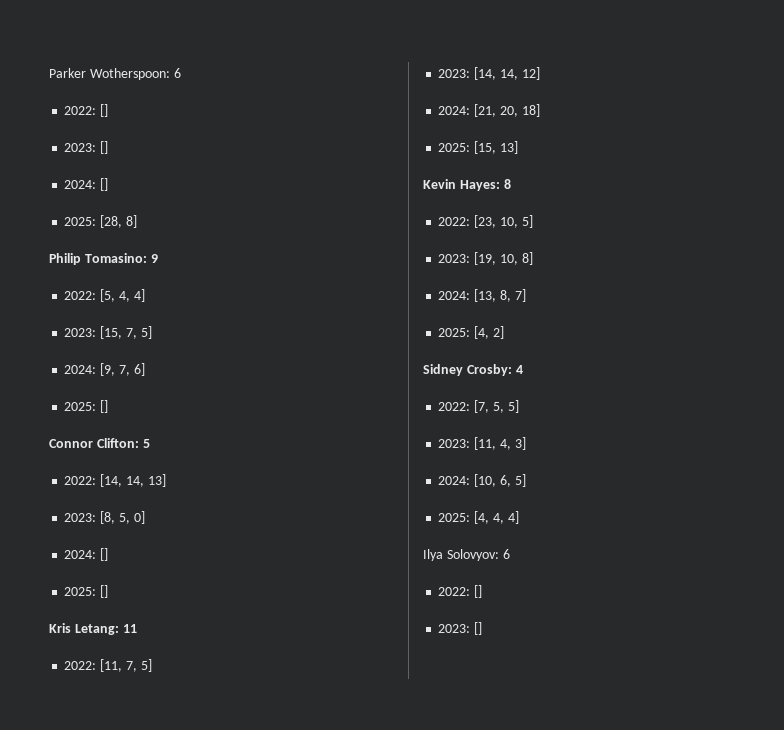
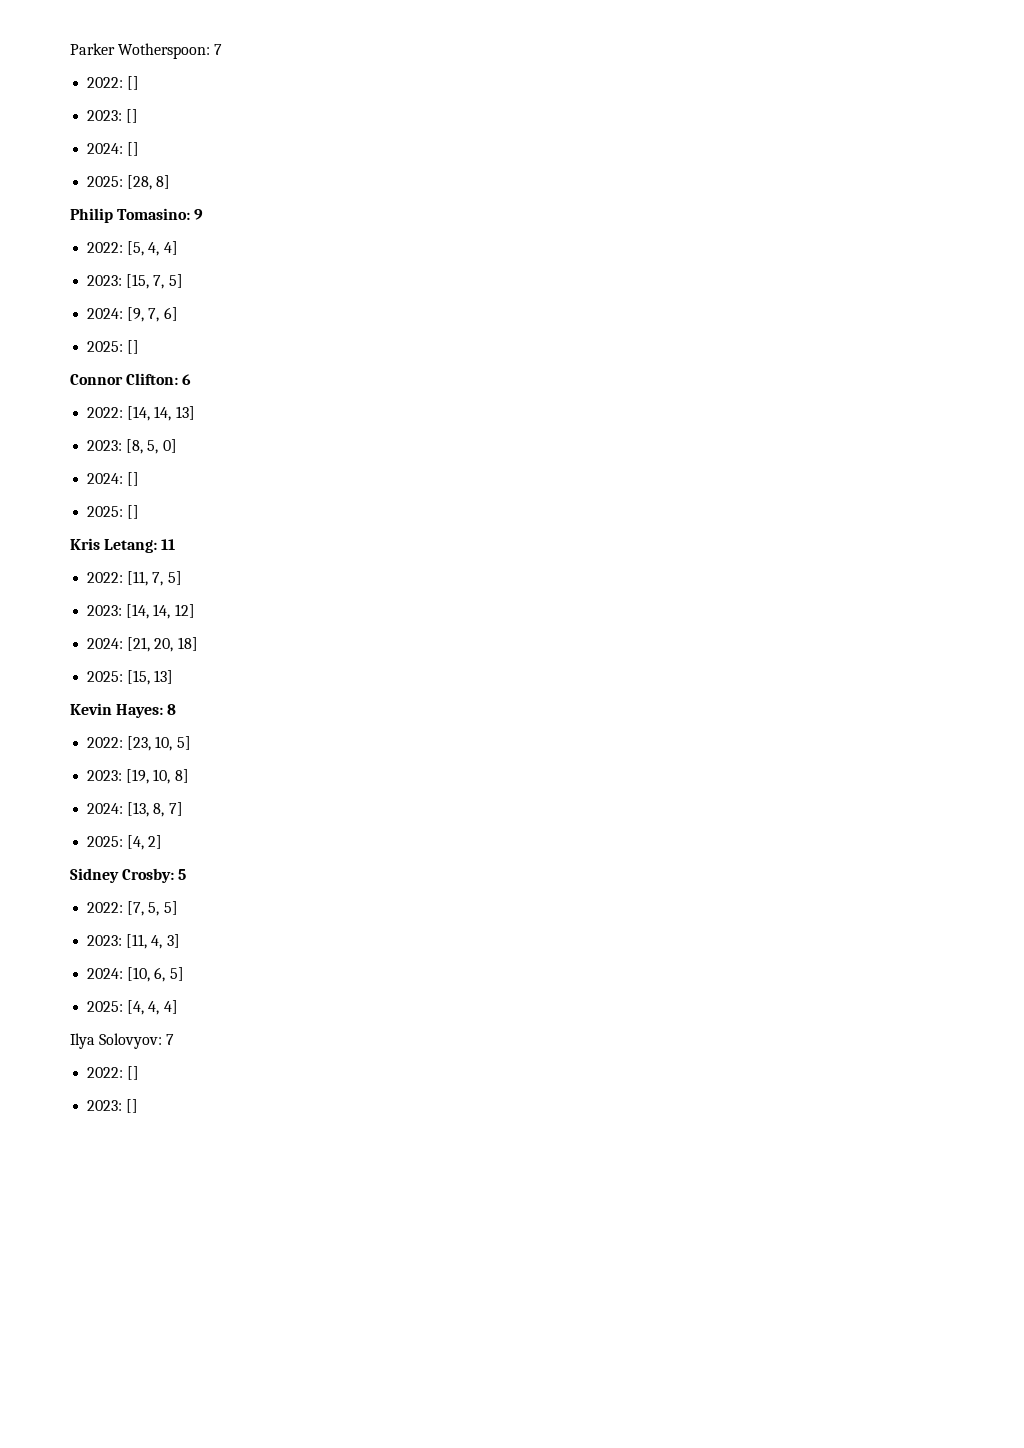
[173,68,181,78] 6 -> [214,44,223,55] 7
[142,439,150,448] 5 -> [182,374,192,385] 6
[515,365,523,374] 4 -> [178,869,187,880] 5
[502,549,510,559] 6 -> [166,1034,175,1045] 7

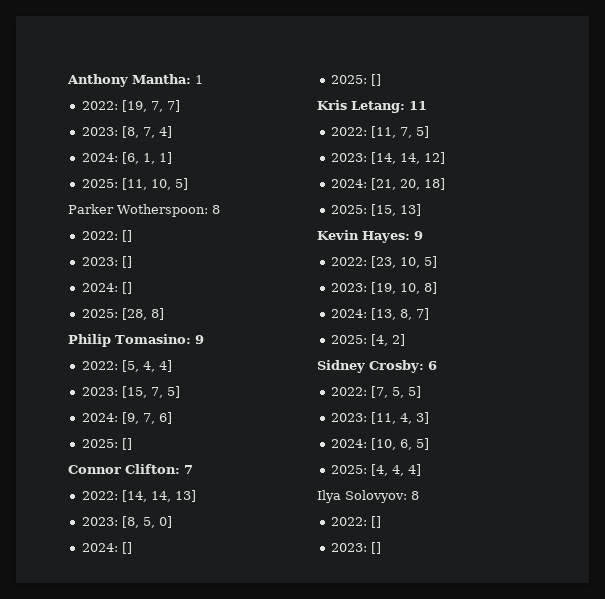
(70, 49) none -> [67,74,203,87] [81,100,180,112] [81,126,172,138] [81,152,172,164] [81,178,188,190] Anthony Mantha: 1 // 2022: [19, 7, 7] // 2023: [8, 7, 4] // 2024: [6, 1, 1] // 2025: [11, 10, 5] //
[214,44,223,55] 7 -> [212,205,220,214] 8
[182,374,192,385] 6 -> [184,465,193,474] 7
[167,704,177,715] 8 -> [414,231,423,240] 9
[178,869,187,880] 5 -> [428,361,437,370] 6
[166,1034,175,1045] 7 -> [411,491,419,500] 8

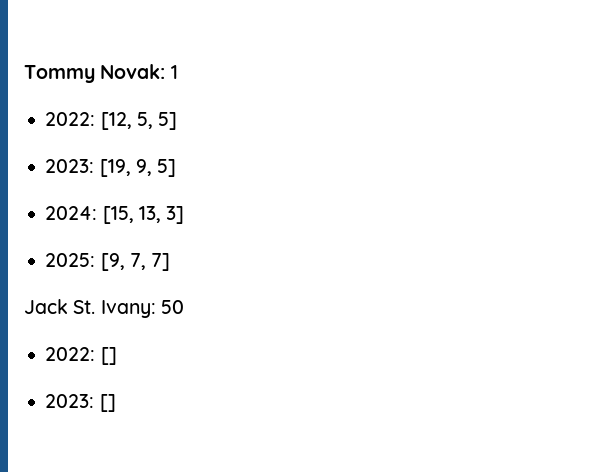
[67,74,191,87] Anthony Mantha: -> [24,64,166,83] Tommy Novak:
[121,100,180,112] [81,126,172,138] [81,152,172,164] [81,178,188,190] [68,204,220,217] [81,230,132,242] [81,256,132,268] [81,282,132,294] [81,308,164,320] [68,334,204,347] [81,360,172,372] [81,386,180,398] [81,412,172,424] [81,438,132,450] [68,464,193,474] [81,490,196,502] [81,516,172,528] [81,542,132,554] [330,74,381,86] [317,100,427,113] [330,126,429,138] [330,152,445,164] [330,178,445,190] [330,204,421,216] [317,230,423,243] [330,256,437,268] [330,282,437,294] [330,308,429,320] [330,334,405,346] [317,360,437,373] [330,386,421,398] [330,412,429,424] [330,438,429,450] [330,464,421,476] [317,490,419,503] [19, 7, 7] // 2023: [8, 7, 4] // 2024: [6, 1, 1] // 2025: [11, 10, 5] // Parker Wotherspoon: 8 // 2022: [] // 2023: [] // 2024: [] // 2025: [28, 8] // Philip Tomasino: 9 // 2022: [5, 4, 4] // 2023: [15, 7, 5] // 2024: [9, 7, 6] // 2025: [] // Connor Clifton: 7 // 2022: [14, 14, 13] // 2023: [8, 5, 0] // 2024: [] // 2025: [] // Kris Letang: 11 // 2022: [11, 7, 5] // 2023: [14, 14, 12] // 2024: [21, 20, 18] // 2025: [15, 13] // Kevin Hayes: 9 // 2022: [23, 10, 5] // 2023: [19, 10, 8] // 2024: [13, 8, 7] // 2025: [4, 2] // Sidney Crosby: 6 // 2022: [7, 5, 5] // 2023: [11, 4, 3] // 2024: [10, 6, 5] // 2025: [4, 4, 4] // Ilya Solovyov: 8 -> [100,112,178,130] [45,159,177,177] [45,206,185,224] [45,253,171,271] [24,299,184,318] [12, 5, 5] // 2023: [19, 9, 5] // 2024: [15, 13, 3] // 2025: [9, 7, 7] // Jack St. Ivany: 50

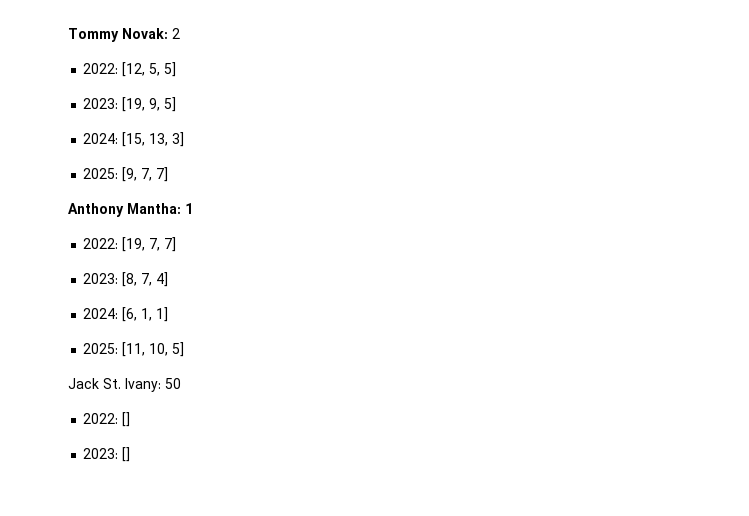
[170,65,178,79] 1 -> [172,28,180,39] 2
(171, 262) none -> [68,203,193,217] [83,237,177,252] [83,272,169,287] [83,307,169,322] [83,342,185,357] // Anthony Mantha: 1 // 2022: [19, 7, 7] // 2023: [8, 7, 4] // 2024: [6, 1, 1] // 2025: [11, 10, 5]

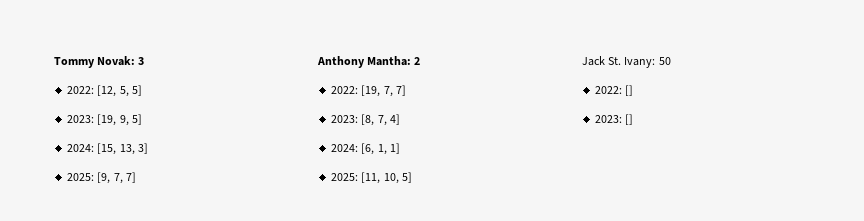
[172,28,180,39] 2 -> [138,57,145,65] 3
[185,203,193,214] 1 -> [414,57,421,65] 2

